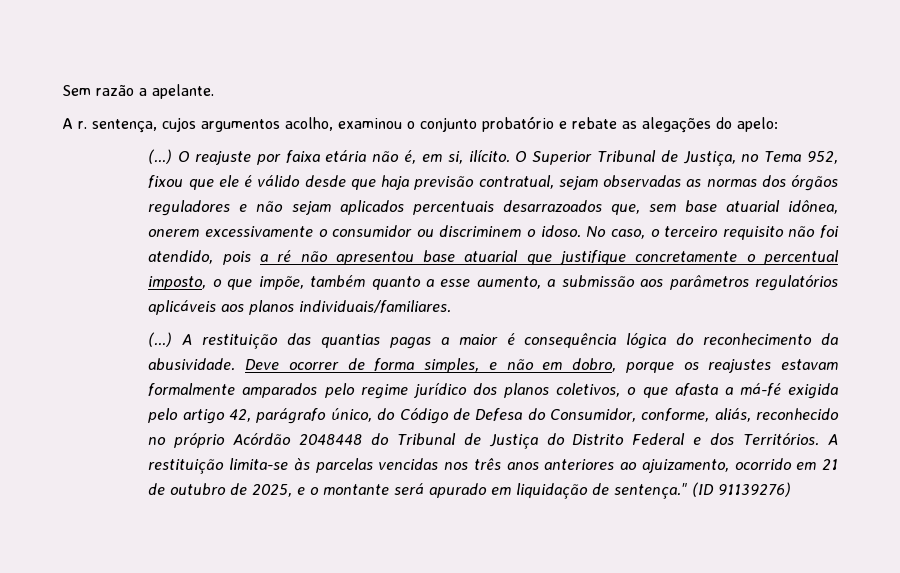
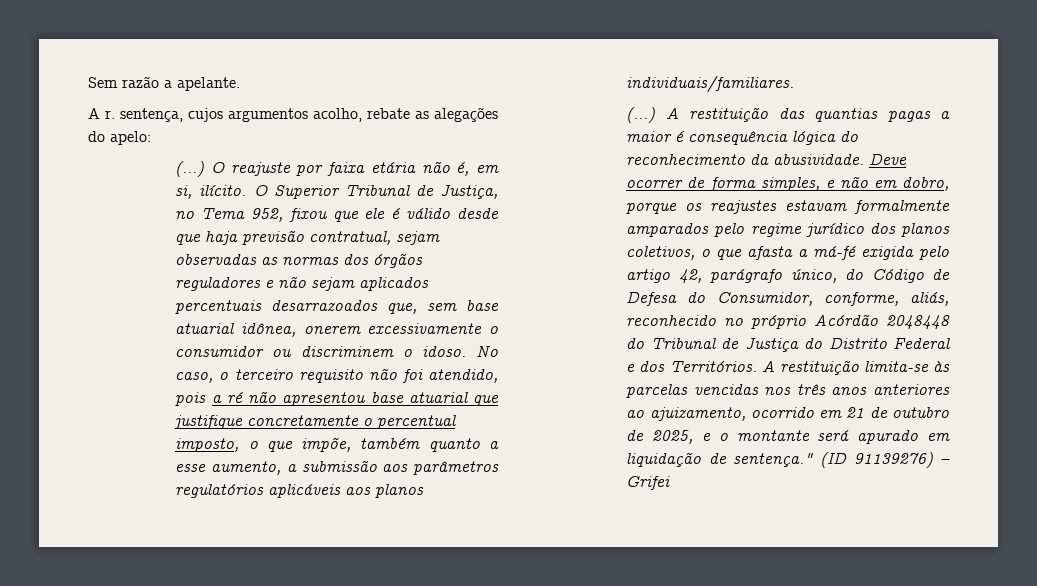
[338,116,567,132] examinou o conjunto probatório e -> (362, 115) none
(792, 489) none -> [940,459,951,464] [626,476,671,490] – Grifei

